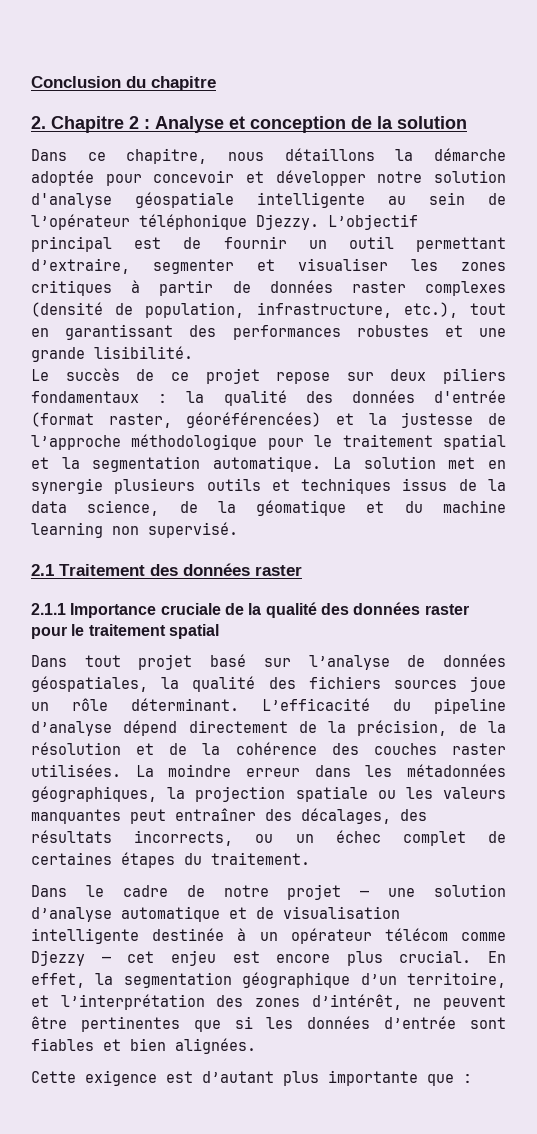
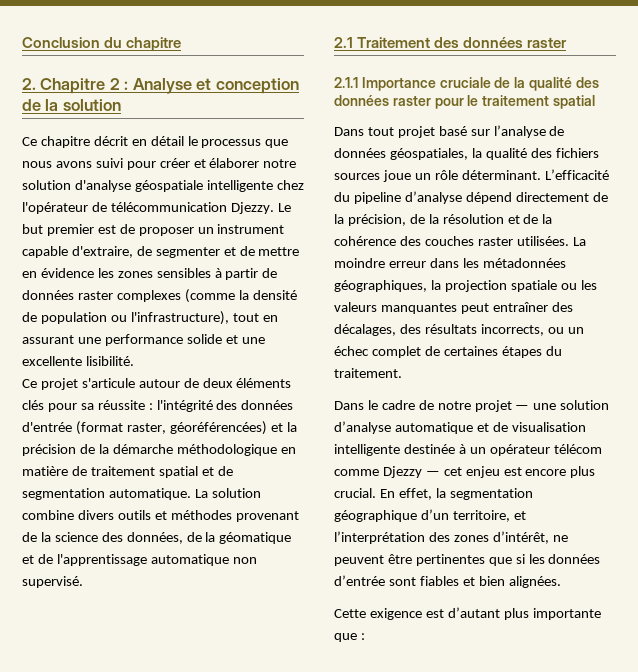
[31,148,506,164] [31,170,366,186] Dans ce chapitre, nous détaillons la démarche adoptée pour concevoir et développer -> [22,136,289,148] [22,158,260,170] Ce chapitre décrit en détail le processus que nous avons suivi pour créer et élaborer
[388,192,506,205] [31,214,418,230] [31,236,506,252] [31,258,388,274] au sein de l’opérateur téléphonique Djezzy. L’objectif principal est de fournir un outil permettant d’extraire, segmenter et visualiser -> [276,180,304,190] [22,202,291,214] [22,224,285,236] [22,246,300,258] [22,268,94,278] chez l'opérateur de télécommunication Djezzy. Le but premier est de proposer un instrument capable d'extraire, de segmenter et de mettre en évidence
[31,280,112,296] critiques -> [156,268,211,278] sensibles
[31,302,506,318] [31,324,429,340] (densité de population, infrastructure, etc.), tout en garantissant des performances robustes -> [184,289,297,303] [22,311,278,325] [22,334,222,346] (comme la densité de population ou l'infrastructure), tout en assurant une performance solide
[31,347,85,362] grande -> [22,356,82,366] excellente
[31,368,506,384] [31,390,287,406] Le succès de ce projet repose sur deux piliers fondamentaux : la qualité -> [22,378,292,390] [22,400,213,412] Ce projet s'articule autour de deux éléments clés pour sa réussite : l'intégrité
[401,412,507,428] [31,434,333,450] justesse de l’approche méthodologique pour le -> [22,444,296,456] [22,466,87,476] précision de la démarche méthodologique en matière de
[61,457,80,469] la -> [217,466,233,476] de
[448,457,506,469] [31,478,506,494] [31,500,160,516] met en synergie plusieurs outils et techniques issus de la data science, -> [22,510,299,522] [22,532,183,544] combine divers outils et méthodes provenant de la science des données,
[404,500,506,513] [31,522,103,538] du machine learning -> [37,554,229,566] de l'apprentissage automatique

